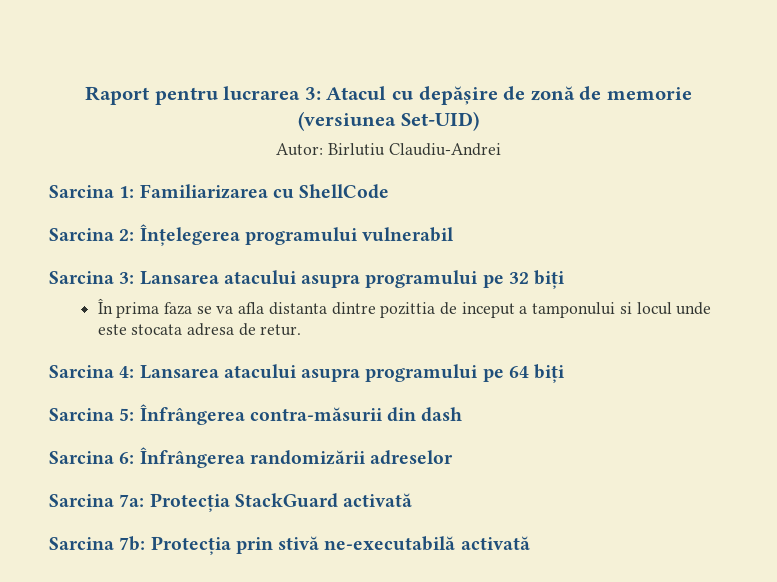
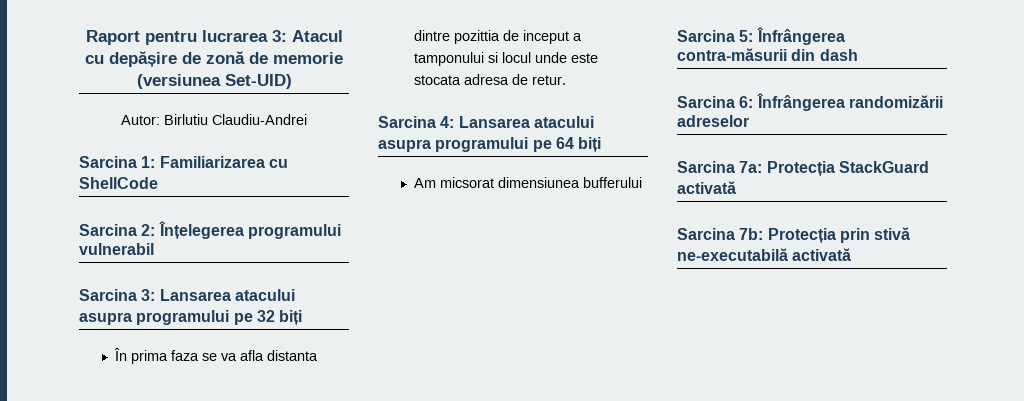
(566, 373) none -> [414,177,643,188] // Am micsorat dimensiunea bufferului

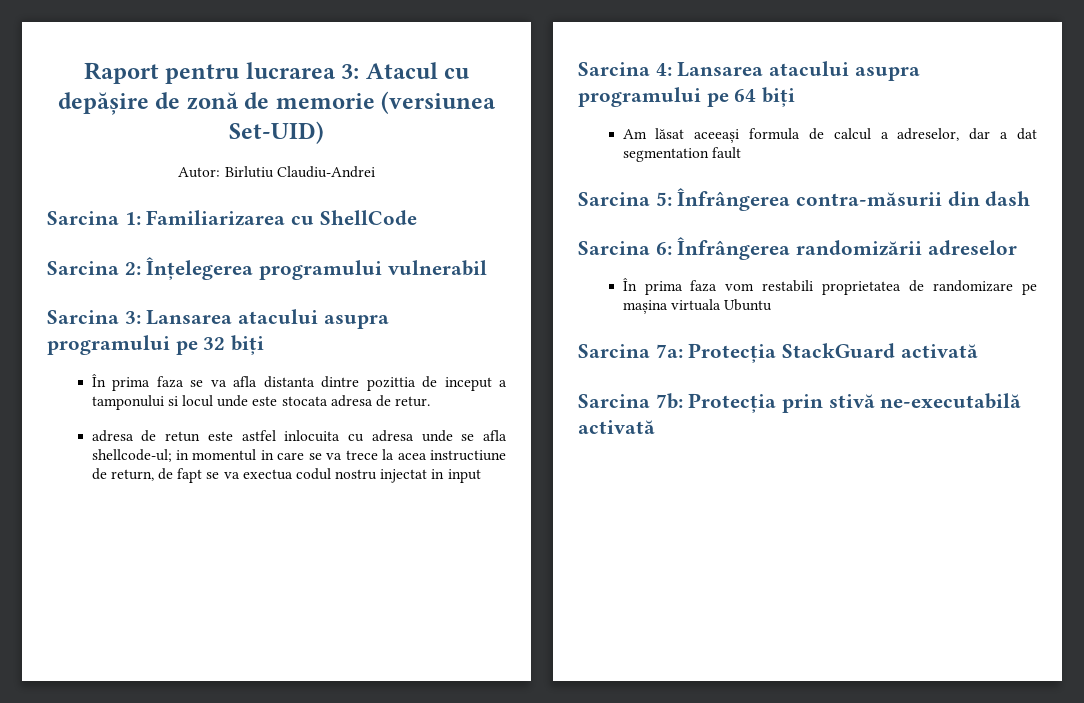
(567, 80) none -> [91,430,508,442] [91,449,506,462] [91,468,481,483] // adresa de retun este astfel inlocuita cu adresa unde se afla shellcode-ul; in momentul in care se va trece la acea instructiune de return, de fapt se va exectua codul nostru injectat in input
[440,177,643,188] micsorat dimensiunea bufferului -> [655,128,1037,143] [622,147,741,162] lăsat aceeași formula de calcul a adreselor, dar a dat segmentation fault
(749, 121) none -> [622,278,1037,295] [622,299,772,314] // În prima faza vom restabili proprietatea de randomizare pe mașina virtuala Ubuntu

